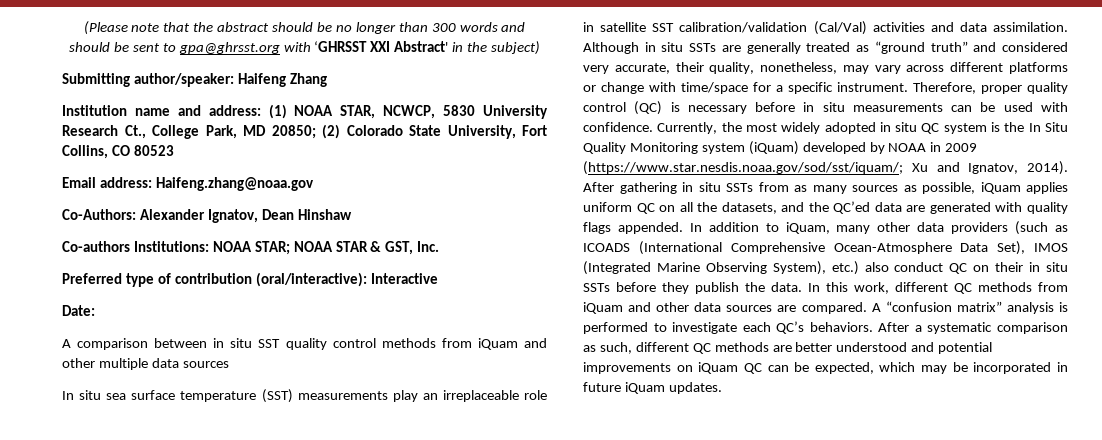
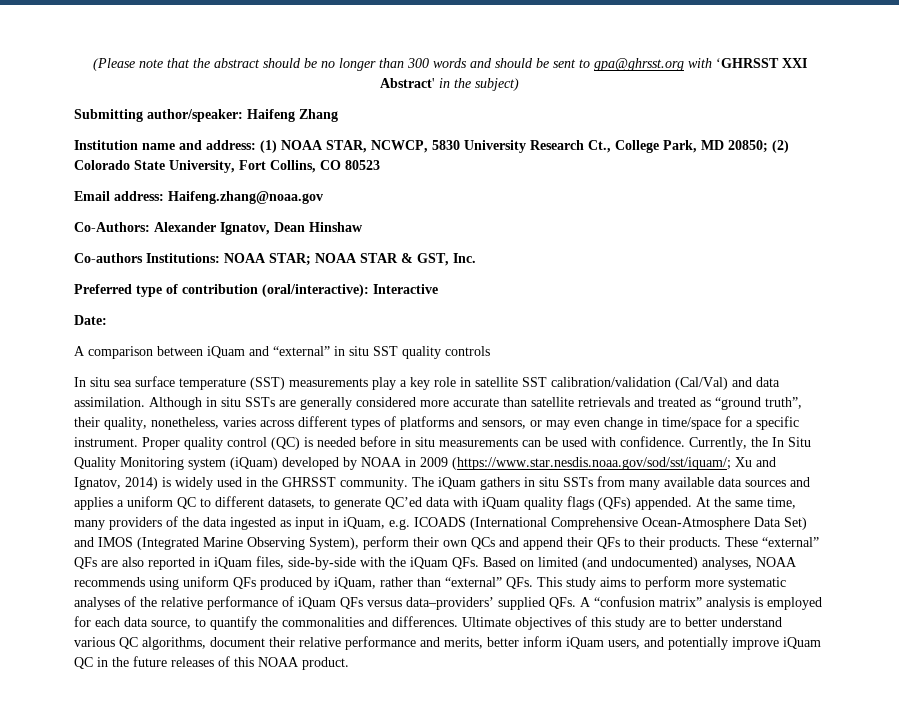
(208, 343) none -> [207,346,330,358] iQuam and “external”
[332,338,547,350] [62,358,229,370] control methods from iQuam and other multiple data sources -> [445,346,490,356] controls
[422,390,519,402] an irreplaceable -> [400,377,430,390] a key
[872,22,925,32] activities -> (728, 383) none
[806,41,1068,54] [583,62,1068,74] [583,82,676,94] treated as “ground truth” and considered very accurate, their quality, nonetheless, may vary across different platforms or change with -> [356,397,802,410] [74,416,658,430] considered more accurate than satellite retrievals and treated as “ground truth”, their quality, nonetheless, varies across different types of platforms and sensors, or may even change in
[913,82,1022,94] Therefore, proper -> [142,437,180,450] Proper
[687,105,747,114] necessary -> [317,437,356,447] needed
[745,122,1025,134] most widely adopted in situ QC system is the -> (768, 442) none
[1027,161,1068,175] [583,182,1068,194] [583,201,1068,214] [583,221,1068,235] 2014). After gathering in situ SSTs from as many sources as possible, iQuam applies uniform QC on all the datasets, and the QC’ed data are generated with quality flags appended. In addition to iQuam, many other data providers (such as -> [125,476,810,490] [74,496,796,510] [74,516,410,530] 2014) is widely used in the GHRSST community. The iQuam gathers in situ SSTs from many available data sources and applies a uniform QC to different datasets, to generate QC’ed data with iQuam quality flags (QFs) appended. At the same time, many providers of the data ingested as input in iQuam, e.g.
[997,241,1026,255] Set), -> [784,517,807,530] [74,537,94,547] Set) and
[831,261,1069,275] [583,282,1068,294] [583,302,867,314] etc.) also conduct QC on their in situ SSTs before they publish the data. In this work, different QC methods from iQuam and other data sources are compared. -> [363,536,819,550] [74,556,797,570] [74,576,786,590] [74,596,576,610] perform their own QCs and append their QFs to their products. These “external” QFs are also reported in iQuam files, side-by-side with the iQuam QFs. Based on limited (and undocumented) analyses, NOAA recommends using uniform QFs produced by iQuam, rather than “external” QFs. This study aims to perform more systematic analyses of the relative performance of iQuam QFs versus data–providers’ supplied QFs.
[583,321,1068,334] [583,342,993,354] [583,362,1068,374] [583,382,722,394] performed to investigate each QC’s behaviors. After a systematic comparison as such, different QC methods are better understood and potential improvements on iQuam QC can be expected, which may be incorporated in future iQuam updates. -> [767,597,822,610] [74,616,782,630] [74,636,821,650] [74,656,349,670] employed for each data source, to quantify the commonalities and differences. Ultimate objectives of this study are to better understand various QC algorithms, document their relative performance and merits, better inform iQuam users, and potentially improve iQuam QC in the future releases of this NOAA product.

